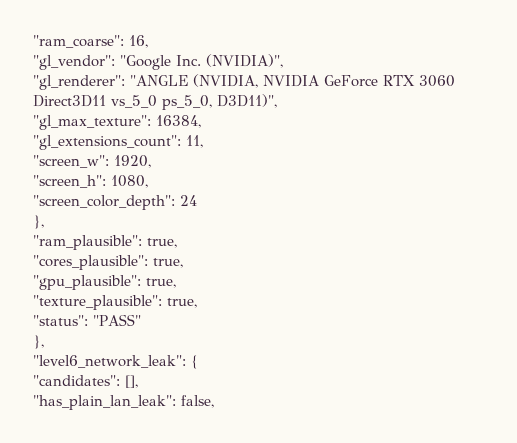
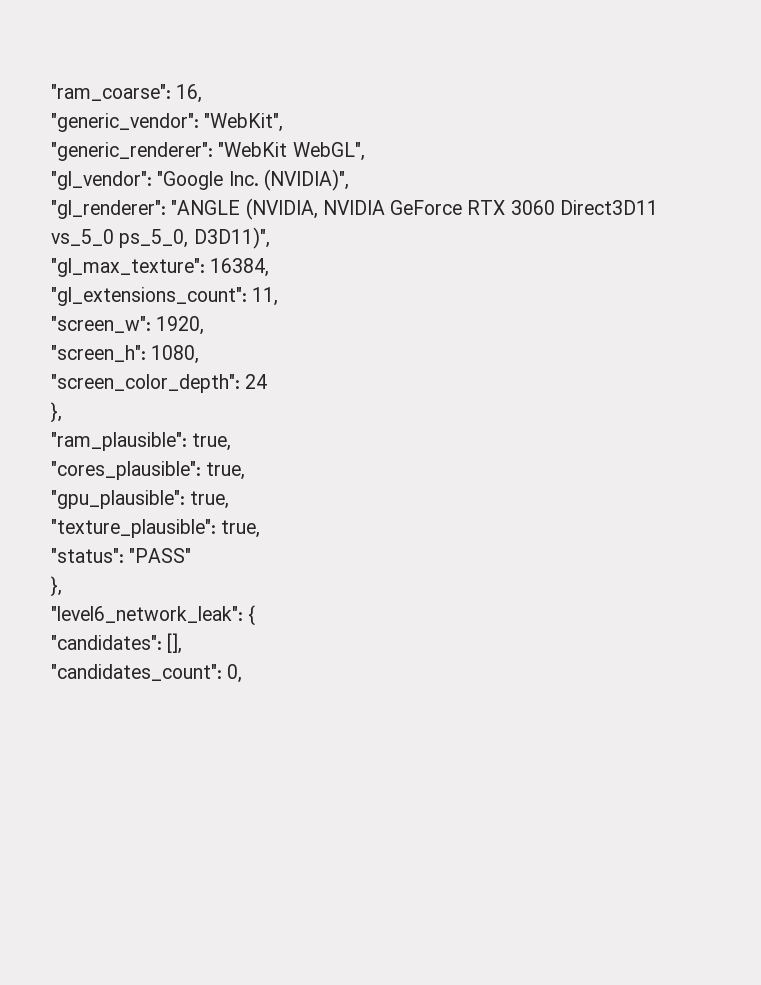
(148, 41) none -> [51,113,284,132] [51,142,365,161] // "generic_vendor": "WebKit", // "generic_renderer": "WebKit WebGL",
[33,395,214,410] "has_plain_lan_leak": false, -> [51,664,243,683] "candidates_count": 0,

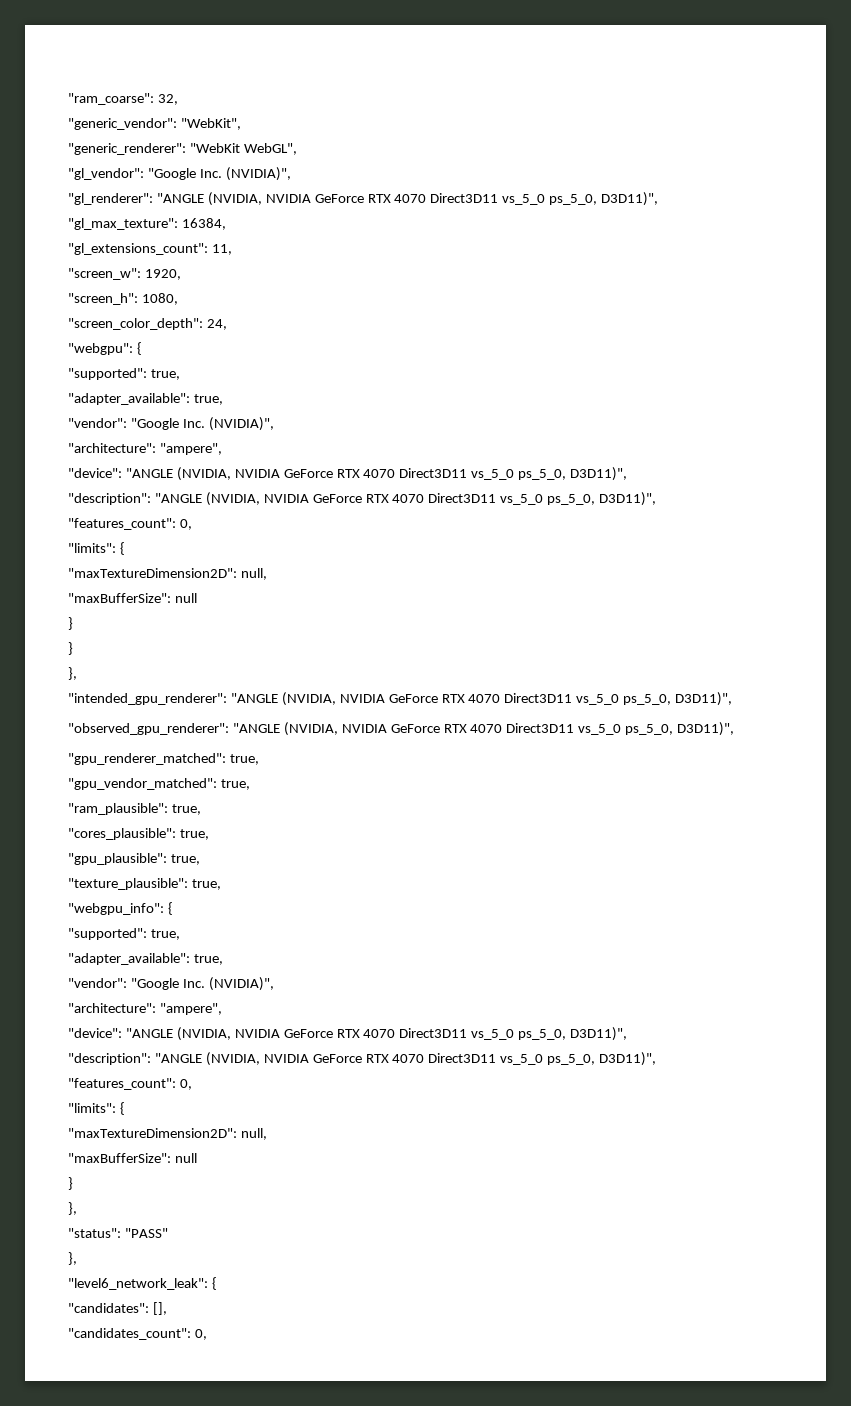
[176,84,203,103] 16, -> [157,94,178,105] 32,
[510,200,555,215] 3060 -> [394,194,427,203] 4070
[245,374,268,389] [51,402,62,423] 24 // }, -> [206,319,227,330] [68,342,142,355] [68,368,180,380] [68,393,223,405] [68,417,274,431] [68,443,222,455] [68,467,628,481] [68,492,657,506] [68,518,192,530] [68,542,125,555] [68,568,267,580] [68,593,197,603] [68,617,73,630] [68,642,73,655] [68,667,77,680] [68,692,733,706] [68,722,735,736] [68,753,259,765] [68,778,250,790] 24, // "webgpu": { // "supported": true, // "adapter_available": true, // "vendor": "Google Inc. (NVIDIA)", // "architecture": "ampere", // "device": "ANGLE (NVIDIA, NVIDIA GeForce RTX 4070 Direct3D11 vs_5_0 ps_5_0, D3D11)", // "description": "ANGLE (NVIDIA, NVIDIA GeForce RTX 4070 Direct3D11 vs_5_0 ps_5_0, D3D11)", // "features_count": 0, // "limits": { // "maxTextureDimension2D": null, // "maxBufferSize": null // } // } // }, // "intended_gpu_renderer": "ANGLE (NVIDIA, NVIDIA GeForce RTX 4070 Direct3D11 vs_5_0 ps_5_0, D3D11)", // "observed_gpu_renderer": "ANGLE (NVIDIA, NVIDIA GeForce RTX 4070 Direct3D11 vs_5_0 ps_5_0, D3D11)", // "gpu_renderer_matched": true, // "gpu_vendor_matched": true,
(261, 529) none -> [68,902,173,915] [68,928,180,940] [68,953,223,965] [68,977,274,991] [68,1003,222,1015] [68,1027,628,1041] [68,1052,657,1066] [68,1078,192,1090] [68,1102,125,1115] [68,1128,267,1140] [68,1153,197,1163] [68,1177,73,1190] [68,1202,77,1215] // "webgpu_info": { // "supported": true, // "adapter_available": true, // "vendor": "Google Inc. (NVIDIA)", // "architecture": "ampere", // "device": "ANGLE (NVIDIA, NVIDIA GeForce RTX 4070 Direct3D11 vs_5_0 ps_5_0, D3D11)", // "description": "ANGLE (NVIDIA, NVIDIA GeForce RTX 4070 Direct3D11 vs_5_0 ps_5_0, D3D11)", // "features_count": 0, // "limits": { // "maxTextureDimension2D": null, // "maxBufferSize": null // } // },

